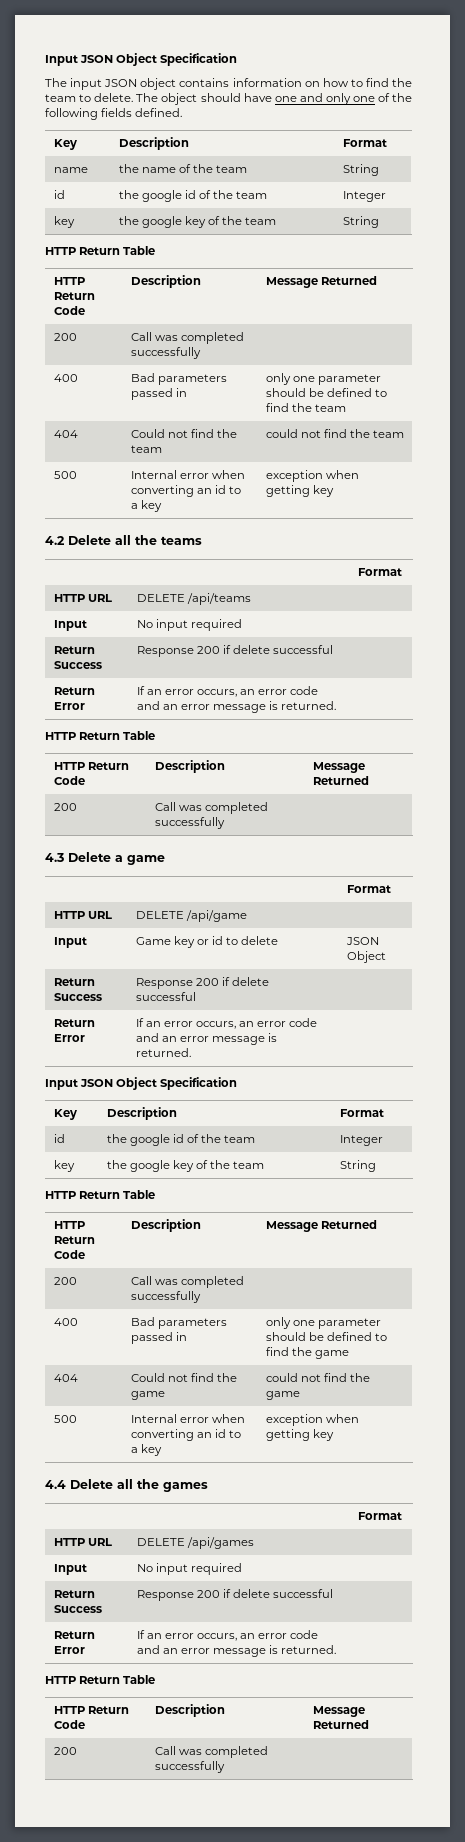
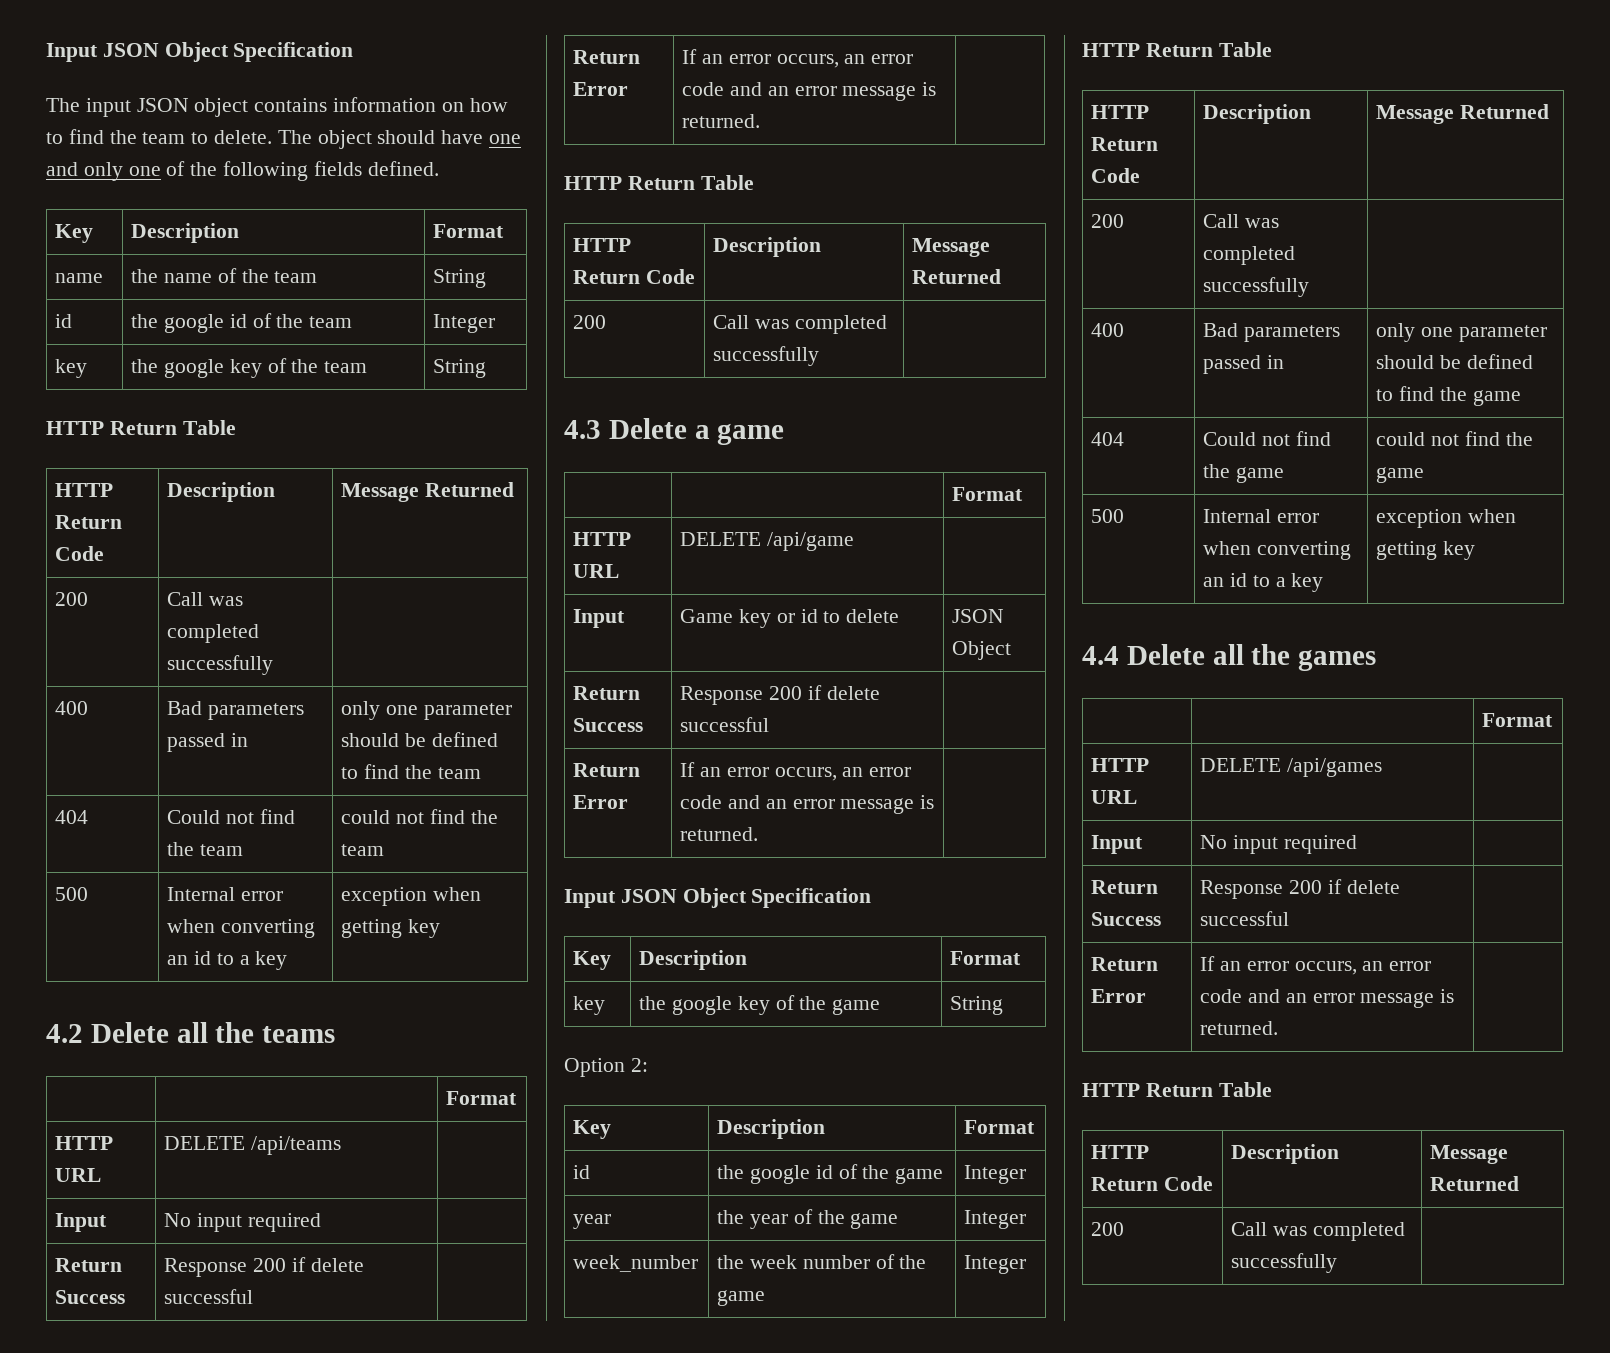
[53,1134,65,1143] [106,1134,256,1146] [339,1135,383,1146] [53,1160,75,1172] [106,1160,265,1172] [339,1160,376,1172] // id | the google id of the team | Integer // key | the google key of the team | String -> [573,996,606,1015] [639,995,881,1015] [950,996,1004,1015] [564,1058,648,1077] [573,1120,612,1139] [717,1119,826,1139] [964,1120,1036,1134] [573,1165,591,1179] [717,1164,944,1184] [964,1165,1027,1184] [573,1214,612,1229] [717,1209,899,1229] [964,1210,1027,1229] [573,1255,699,1272] [717,1254,927,1269] [717,1290,766,1306] [964,1255,1027,1274] // key | the google key of the game | String // Option 2: // Key | Description | Format // id | the google id of the game | Integer // year | the year of the game | Integer // week_number | the week number of the game | Integer

